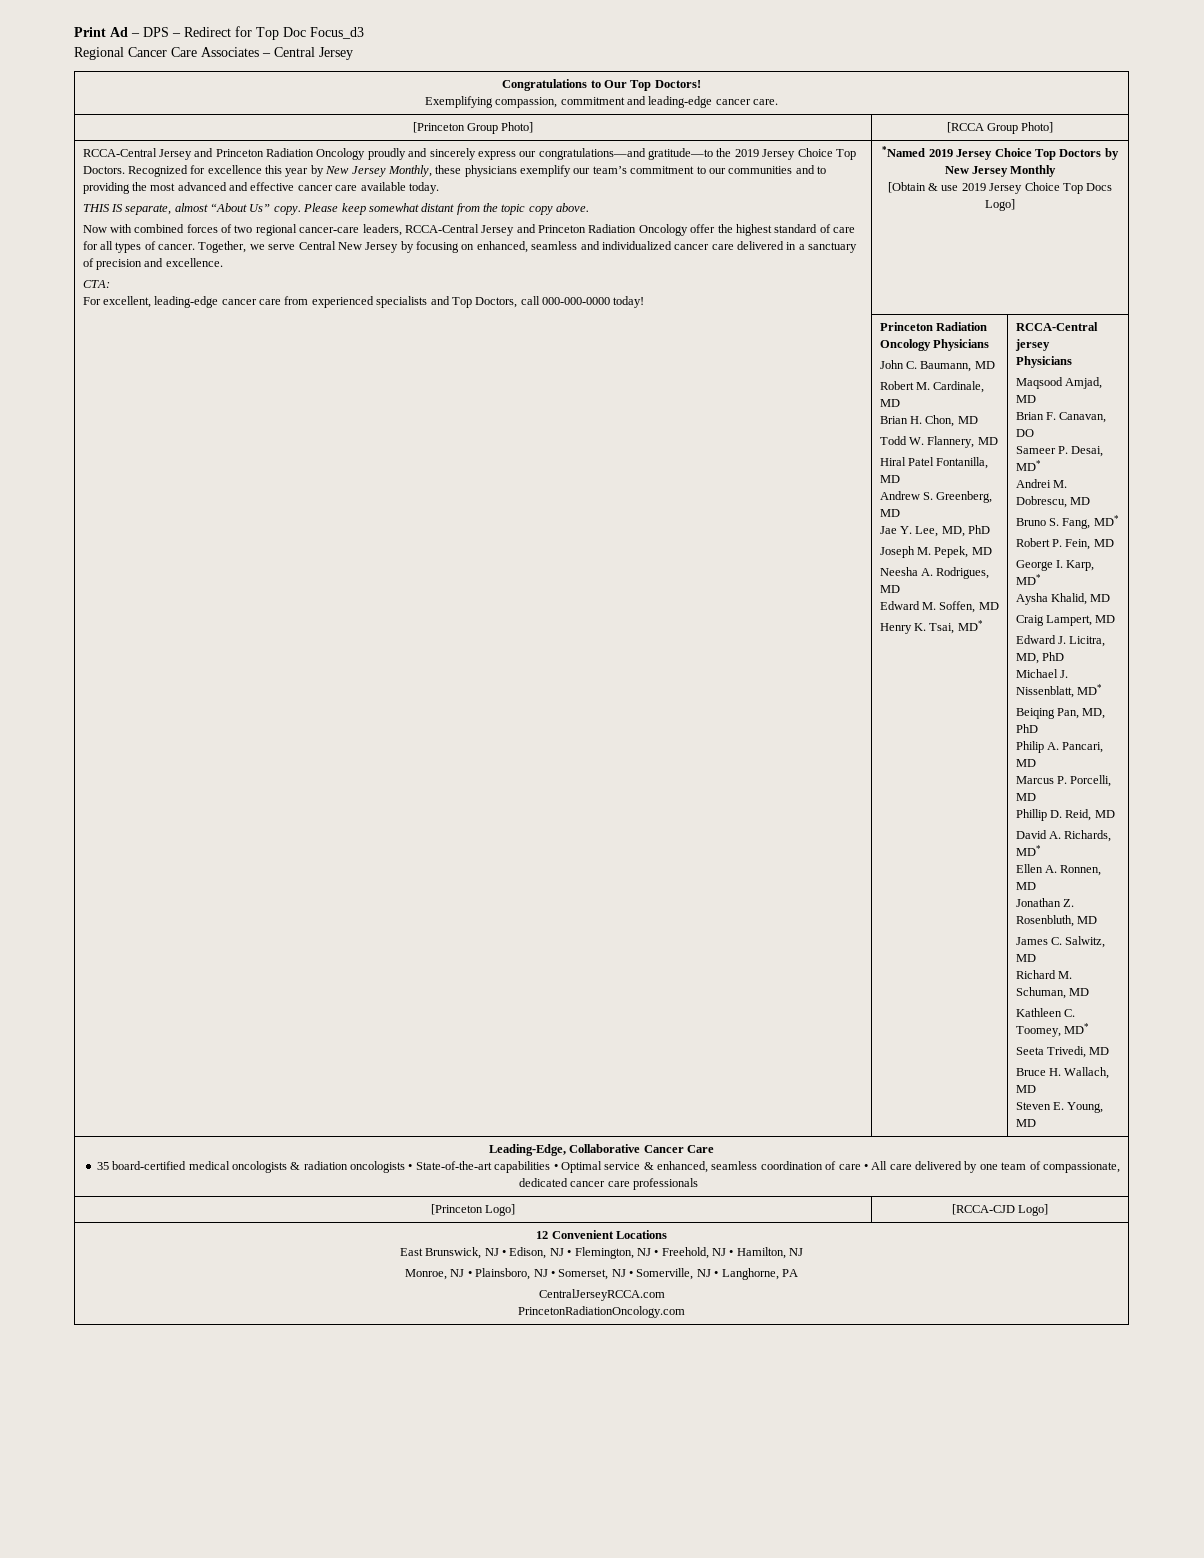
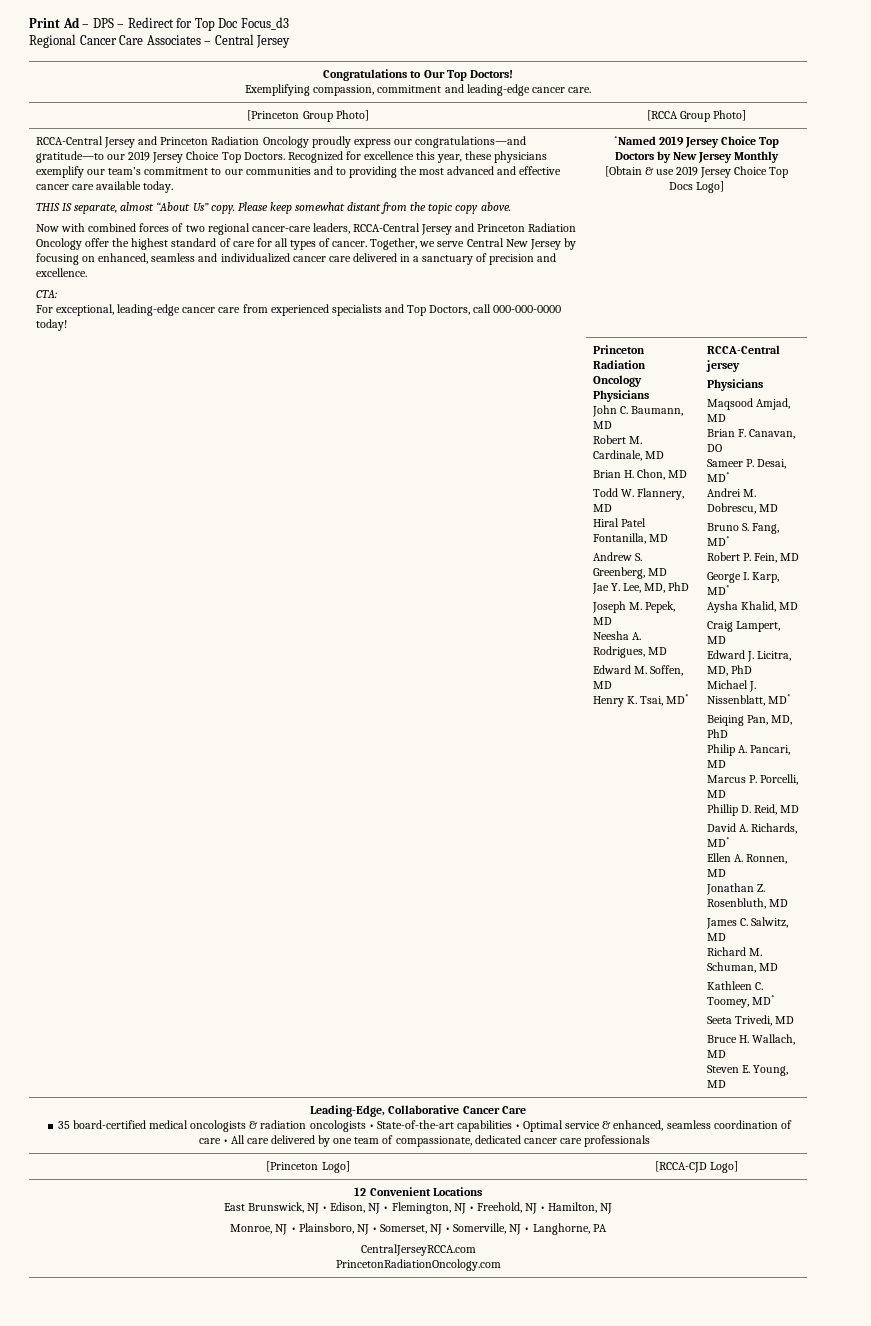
[408,148,476,160] and sincerely -> (351, 142) none
[716,148,732,157] the -> [107,154,126,160] our
[285,165,432,177] year by New Jersey Monthly, -> [437,154,463,163] year,
[102,296,151,308] excellent, -> [56,304,115,316] exceptional,

